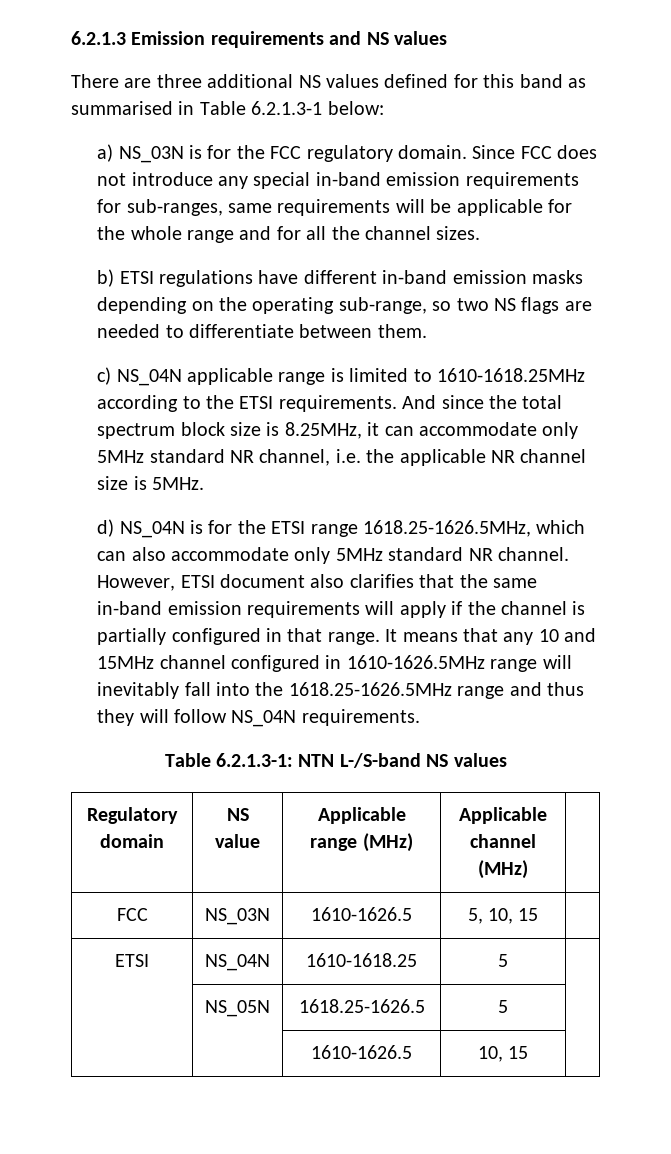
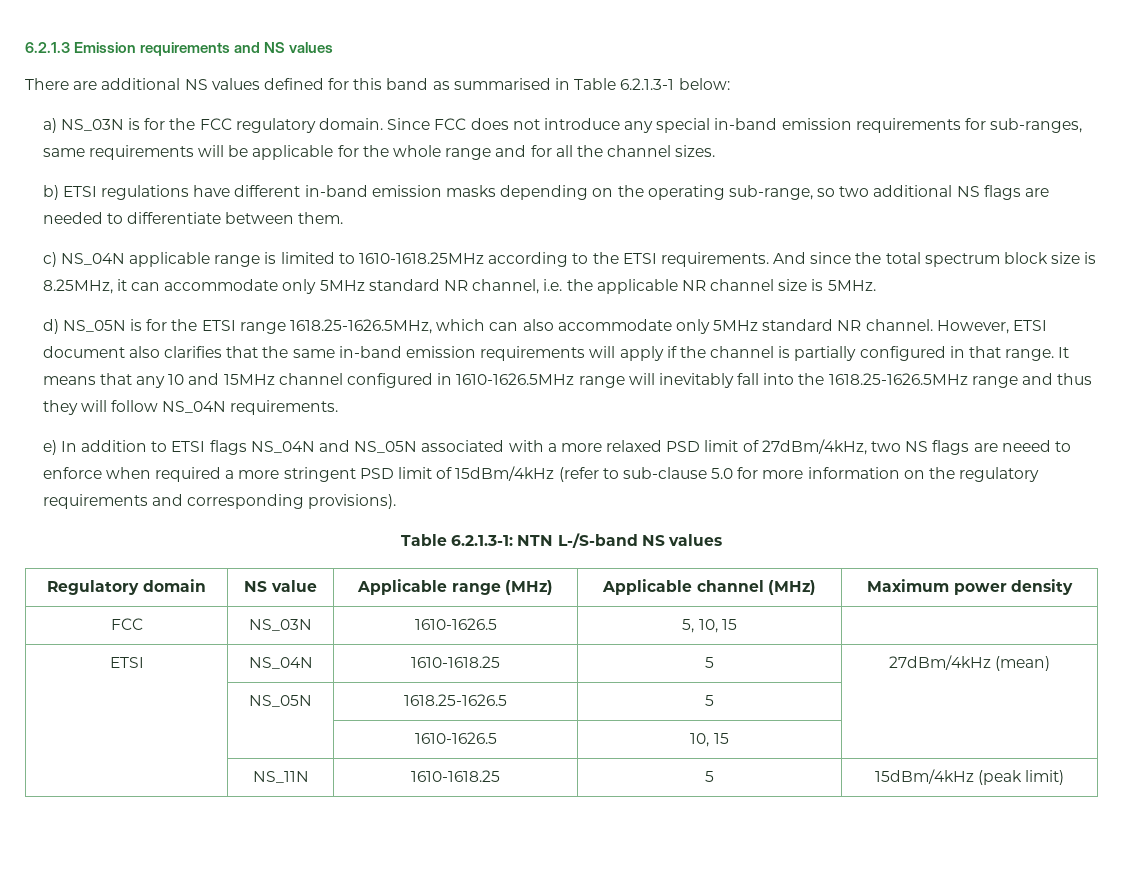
[156,74,202,88] three -> (98, 85) none
(489, 304) none -> [873,185,953,197] additional
[119,521,185,538] NS_04N -> [62,320,126,332] NS_05N
(420, 717) none -> [42,439,1071,455] [42,466,1040,482] [42,494,397,509] // e) In addition to ETSI flags NS_04N and NS_05N associated with a more relaxed PSD limit of 27dBm/4kHz, two NS flags are neeed to enforce when required a more stringent PSD limit of 15dBm/4kHz (refer to sub-clause 5.0 for more information on the regulatory requirements and corresponding provisions).
(528, 869) none -> [867,579,1073,595] Maximum power density
(508, 960) none -> [888,655,1051,671] 27dBm/4kHz (mean)
(529, 1052) none -> [252,771,309,783] [411,770,500,782] [705,771,714,782] [874,769,1065,785] // | NS_11N | 1610-1618.25 | 5 | 15dBm/4kHz (peak limit)

